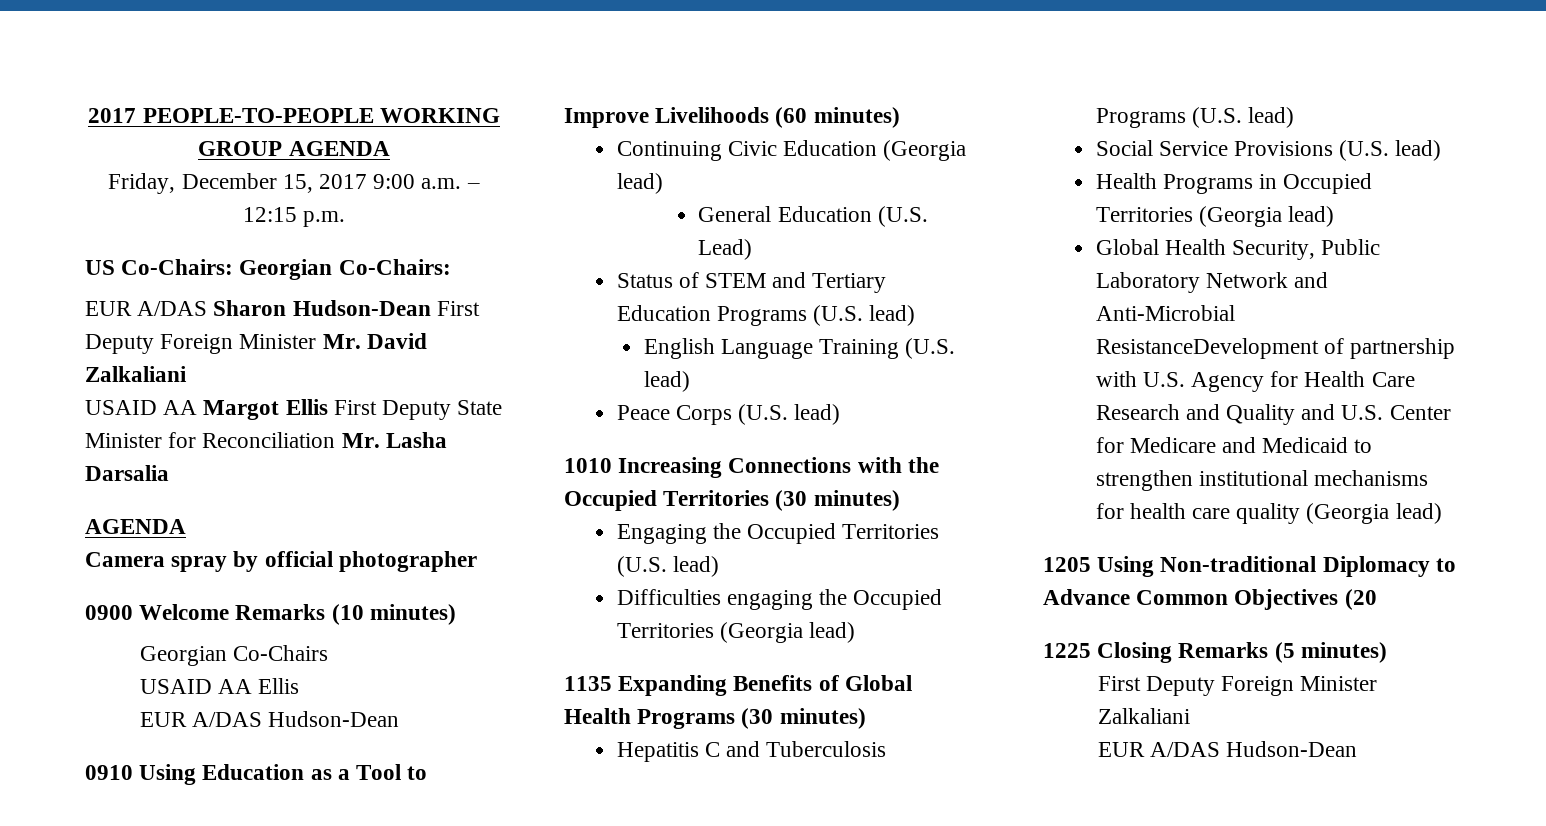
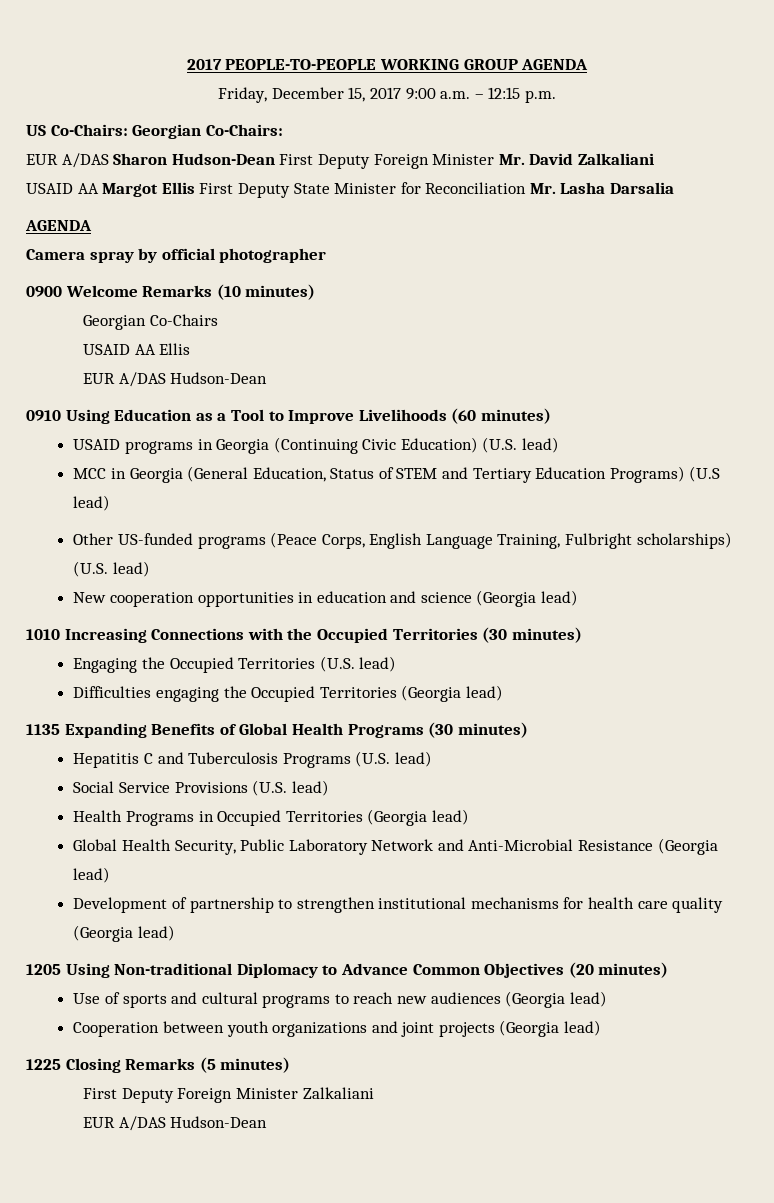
[616,140,967,161] [616,173,663,194] [698,206,928,227] [698,239,753,260] Continuing Civic Education (Georgia lead) // General Education (U.S. Lead) // -> [73,437,560,454] [73,466,326,483] USAID programs in Georgia (Continuing Civic Education) (U.S. lead) // MCC in Georgia (General Education,
[716,305,916,326] [643,338,956,359] [643,371,690,392] [616,404,788,425] Programs (U.S. lead) // English Language Training (U.S. lead) // Peace Corps (U.S. -> [609,466,721,483] [73,495,111,511] [73,532,732,549] [73,561,150,577] [73,590,537,607] Programs) (U.S lead) // Other US-funded programs (Peace Corps, English Language Training, Fulbright scholarships) (U.S. lead) // New cooperation opportunities in education and science (Georgia
[1095,338,1455,359] [1095,371,1415,392] [1095,404,1451,425] [1095,437,1349,453] ResistanceDevelopment of partnership with U.S. Agency for Health Care Research and Quality and U.S. Center for Medicare and Medicaid -> [578,838,718,855] [73,867,111,883] [73,897,274,913] Resistance (Georgia lead) // Development of partnership
(1377, 599) none -> [598,962,669,978] [73,991,607,1008] [73,1020,602,1037] minutes) // Use of sports and cultural programs to reach new audiences (Georgia lead) // Cooperation between youth organizations and joint projects (Georgia lead)

